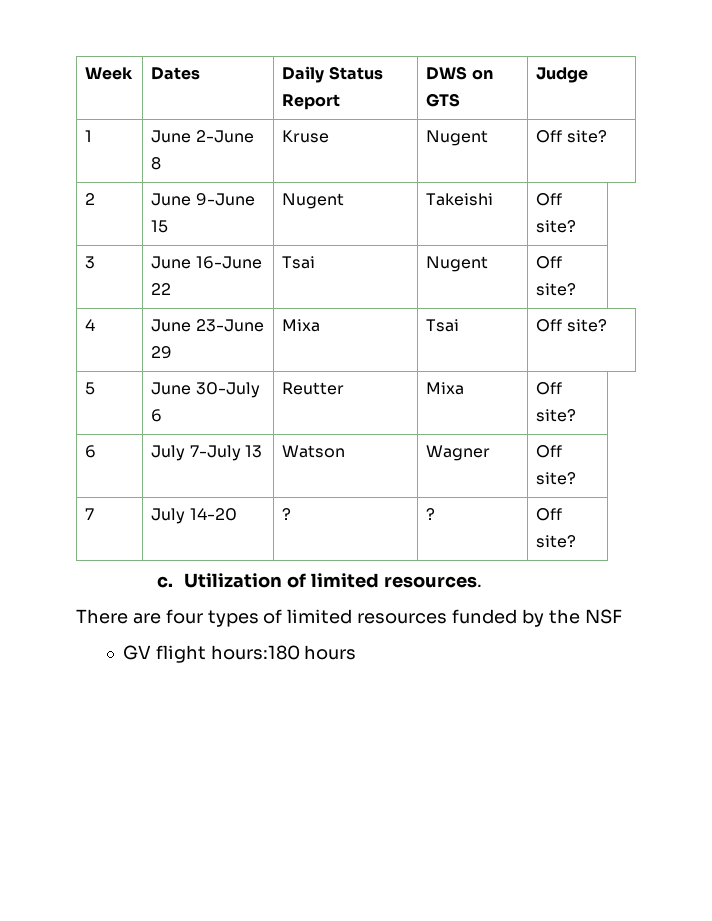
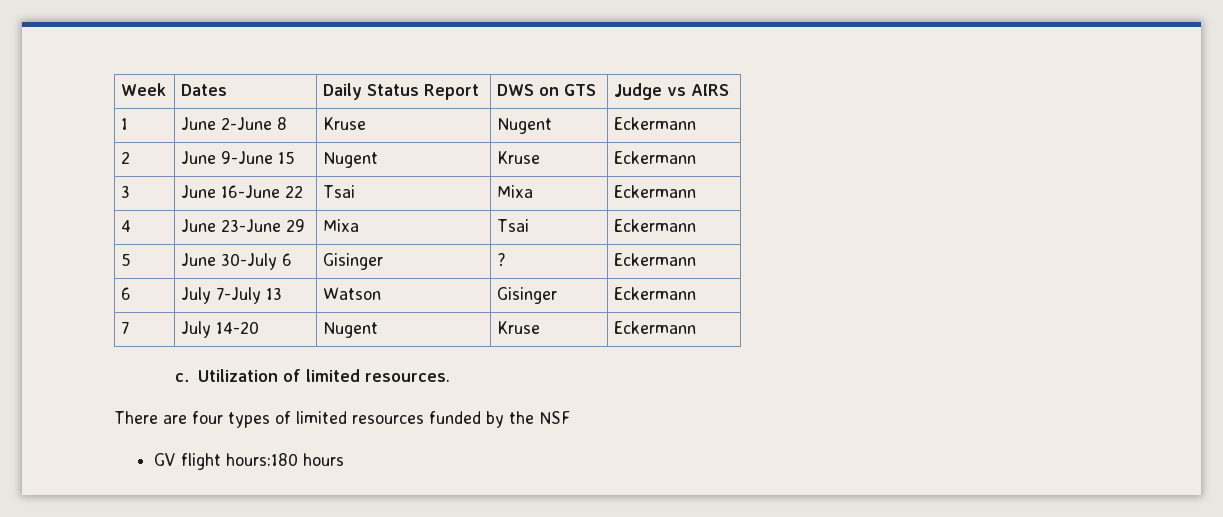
(589, 75) none -> [667,84,730,96] vs AIRS
[536,130,607,143] Off site? -> [614,117,697,130] Eckermann
[426,193,494,206] [536,193,563,206] [536,220,577,233] Takeishi | Off site? -> [497,151,541,164] [614,151,697,164] Kruse | Eckermann
[426,256,489,272] [536,256,563,269] [536,283,577,296] Nugent | Off site? -> [497,185,534,198] [614,185,697,198] Mixa | Eckermann
[536,319,607,332] Off site? -> [614,219,697,232] Eckermann
[282,382,345,395] [426,382,465,395] [536,382,563,395] [536,409,577,422] Reutter | Mixa | Off site? -> [323,253,384,270] [497,253,507,266] [614,253,697,266] Gisinger | ? | Eckermann
[426,445,491,461] [536,445,563,458] [536,472,577,485] Wagner | Off site? -> [497,287,558,304] [614,287,697,300] Gisinger | Eckermann
[282,508,292,520] [426,508,436,520] [536,508,563,521] [536,535,577,548] ? | ? | Off site? -> [323,322,379,338] [497,321,541,334] [614,321,697,334] Nugent | Kruse | Eckermann

